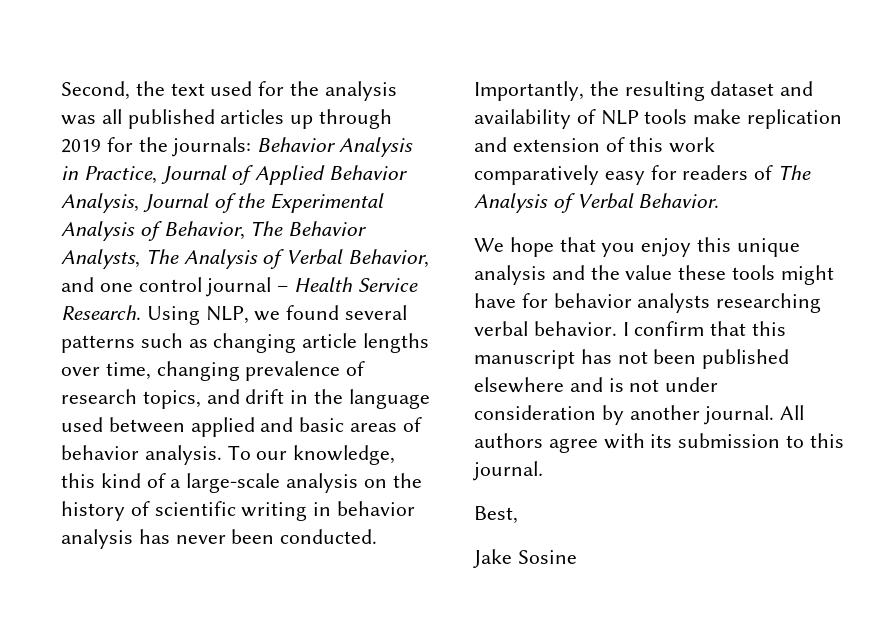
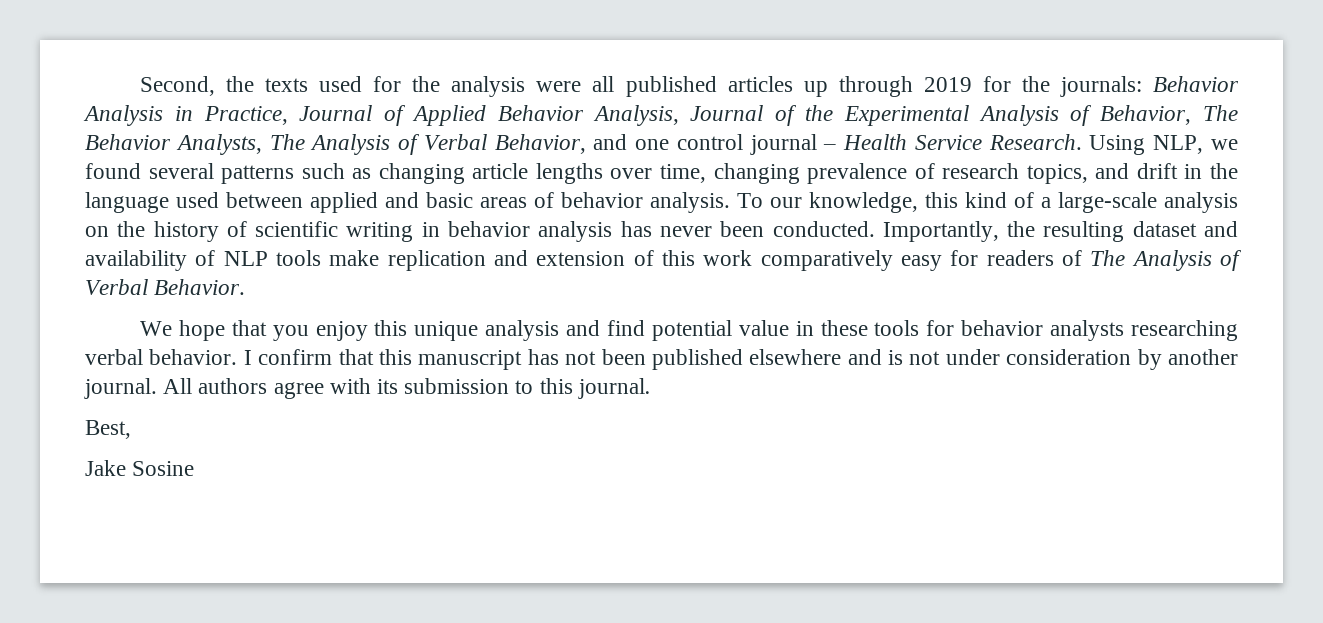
[170,83,205,96] text -> [265,78,309,92] texts
[61,115,96,125] was -> [536,81,582,92] were
[590,265,834,285] [474,293,516,308] the value these tools might have -> [606,320,920,341] find potential value in these tools

